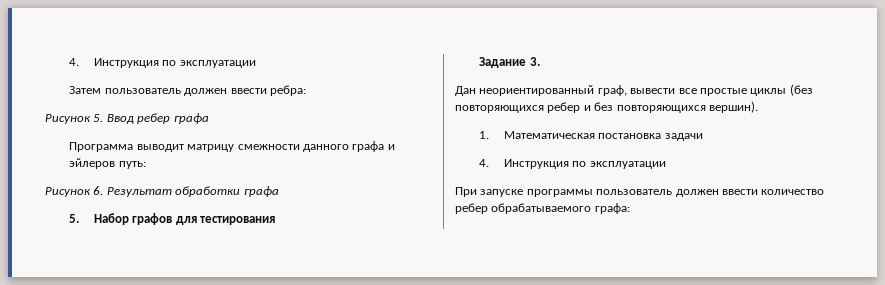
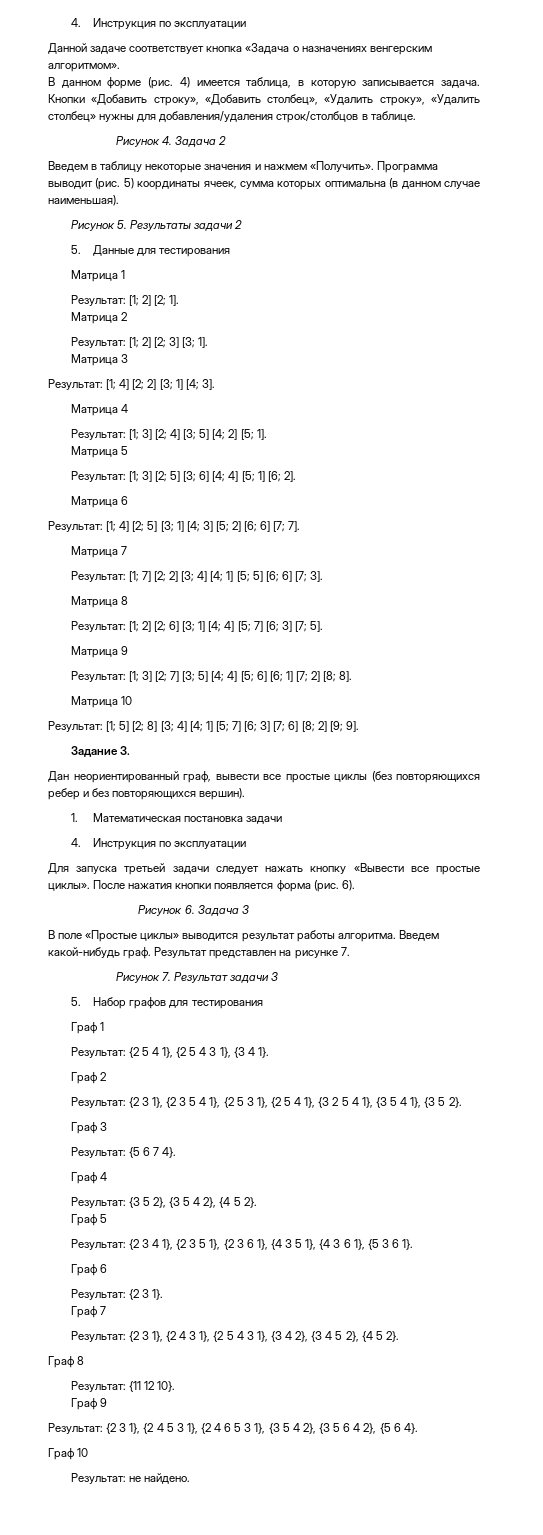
[69,58,256,68] [69,85,306,96] [45,113,209,124] [69,141,395,152] [69,158,146,169] [45,186,279,197] [69,213,276,225] 4. Инструкция по эксплуатации // Затем пользователь должен ввести ребра: // Рисунок 5. Ввод ребер графа // Программа выводит матрицу смежности данного графа и эйлеров путь: // Рисунок 6. Результат обработки графа // 5. Набор графов для тестирования -> [70,18,247,30] [48,43,432,55] [48,63,120,72] [48,77,480,89] [48,94,480,106] [48,111,416,123] [115,136,227,147] [48,161,438,173] [48,178,480,190] [48,195,119,206] [70,220,243,231] [70,245,231,257] [70,270,125,282] [70,295,180,306] [70,312,127,324] [70,337,209,348] [70,354,128,366] [48,379,215,390] [70,404,128,416] [70,429,267,440] [70,446,128,458] [70,471,296,482] [70,496,128,508] [48,521,301,532] [70,546,127,558] [70,571,324,582] [70,596,128,608] [70,621,324,632] [70,646,128,658] [70,671,353,682] [70,696,132,708] [48,721,359,732] 4. Инструкция по эксплуатации // Данной задаче соответствует кнопка «Задача о назначениях венгерским алгоритмом». // В данном форме (рис. 4) имеется таблица, в которую записывается задача. Кнопки «Добавить строку», «Добавить столбец», «Удалить строку», «Удалить столбец» нужны для добавления/удаления строк/столбцов в таблице. // Рисунок 4. Задача 2 // Введем в таблицу некоторые значения и нажмем «Получить». Программа выводит (рис. 5) координаты ячеек, сумма которых оптимальна (в данном случае наименьшая). // Рисунок 5. Результаты задачи 2 // 5. Данные для тестирования // Матрица 1 // Результат: [1; 2] [2; 1]. // Матрица 2 // Результат: [1; 2] [2; 3] [3; 1]. // Матрица 3 // Результат: [1; 4] [2; 2] [3; 1] [4; 3]. // Матрица 4 // Результат: [1; 3] [2; 4] [3; 5] [4; 2] [5; 1]. // Матрица 5 // Результат: [1; 3] [2; 5] [3; 6] [4; 4] [5; 1] [6; 2]. // Матрица 6 // Результат: [1; 4] [2; 5] [3; 1] [4; 3] [5; 2] [6; 6] [7; 7]. // Матрица 7 // Результат: [1; 7] [2; 2] [3; 4] [4; 1] [5; 5] [6; 6] [7; 3]. // Матрица 8 // Результат: [1; 2] [2; 6] [3; 1] [4; 4] [5; 7] [6; 3] [7; 5]. // Матрица 9 // Результат: [1; 3] [2; 7] [3; 5] [4; 4] [5; 6] [6; 1] [7; 2] [8; 8]. // Матрица 10 // Результат: [1; 5] [2; 8] [3; 4] [4; 1] [5; 7] [6; 3] [7; 6] [8; 2] [9; 9].
[455,187,825,197] [455,203,630,214] При запуске программы пользователь должен ввести количество ребер обрабатываемого графа: -> [48,863,480,875] [48,880,355,892] [138,905,249,916] [48,930,439,942] [48,947,350,959] [115,972,279,983] [70,997,263,1009] [70,1022,104,1034] [70,1047,269,1058] [70,1072,106,1084] [70,1097,462,1108] [70,1122,107,1134] [70,1147,177,1158] [70,1172,107,1184] [70,1197,257,1208] [70,1214,107,1226] [70,1239,414,1250] [70,1264,107,1276] [70,1289,163,1300] [70,1306,106,1318] [70,1331,399,1342] [48,1356,85,1368] [70,1381,175,1392] [70,1398,107,1410] [48,1423,418,1434] [48,1448,89,1460] [70,1473,190,1484] Для запуска третьей задачи следует нажать кнопку «Вывести все простые циклы». После нажатия кнопки появляется форма (рис. 6). // Рисунок 6. Задача 3 // В поле «Простые циклы» выводится результат работы алгоритма. Введем какой-нибудь граф. Результат представлен на рисунке 7. // Рисунок 7. Результат задачи 3 // 5. Набор графов для тестирования // Граф 1 // Результат: {2 5 4 1}, {2 5 4 3 1}, {3 4 1}. // Граф 2 // Результат: {2 3 1}, {2 3 5 4 1}, {2 5 3 1}, {2 5 4 1}, {3 2 5 4 1}, {3 5 4 1}, {3 5 2}. // Граф 3 // Результат: {5 6 7 4}. // Граф 4 // Результат: {3 5 2}, {3 5 4 2}, {4 5 2}. // Граф 5 // Результат: {2 3 4 1}, {2 3 5 1}, {2 3 6 1}, {4 3 5 1}, {4 3 6 1}, {5 3 6 1}. // Граф 6 // Результат: {2 3 1}. // Граф 7 // Результат: {2 3 1}, {2 4 3 1}, {2 5 4 3 1}, {3 4 2}, {3 4 5 2}, {4 5 2}. // Граф 8 // Результат: {11 12 10}. // Граф 9 // Результат: {2 3 1}, {2 4 5 3 1}, {2 4 6 5 3 1}, {3 5 4 2}, {3 5 6 4 2}, {5 6 4}. // Граф 10 // Результат: не найдено.

